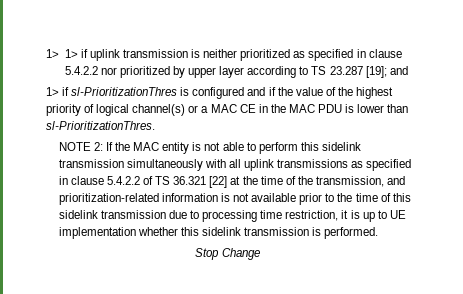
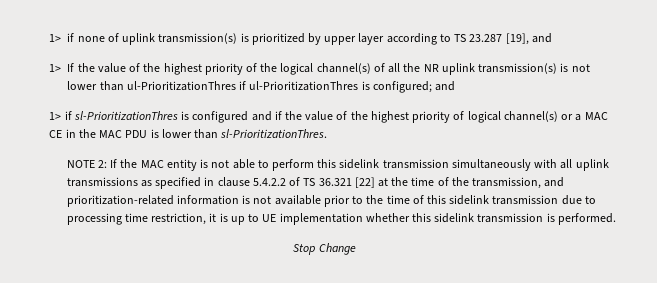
[45,49,402,61] [64,66,117,75] 1> 1> if uplink transmission is neither prioritized as specified in clause 5.4.2.2 nor -> [49,33,249,45] 1> if none of uplink transmission(s) is
[365,66,387,78] [19]; -> [505,33,552,45] [49,63,590,75] [67,81,432,93] [19], and // 1> If the value of the highest priority of the logical channel(s) of all the NR uplink transmission(s) is not lower than ul-PrioritizationThres if ul-PrioritizationThres is configured;

